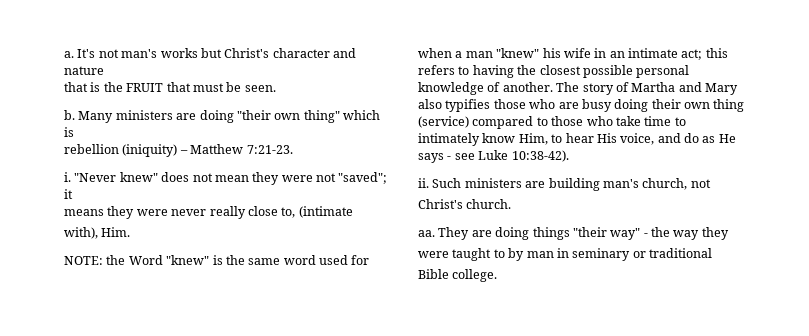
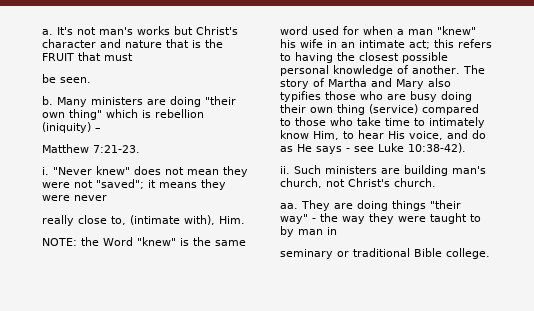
(104, 70) // -> (162, 44) none
(224, 87) none -> (133, 57) //
(74, 132) // -> (151, 114) none
(188, 152) none -> (101, 129) //
(73, 194) // -> (156, 184) none
(207, 212) none -> (107, 198) //
(353, 212) // -> (180, 220) none
(711, 183) // -> (345, 183) none
(729, 233) // -> (394, 218) none
(569, 253) none -> (337, 231) //
(712, 253) // -> (410, 252) none

